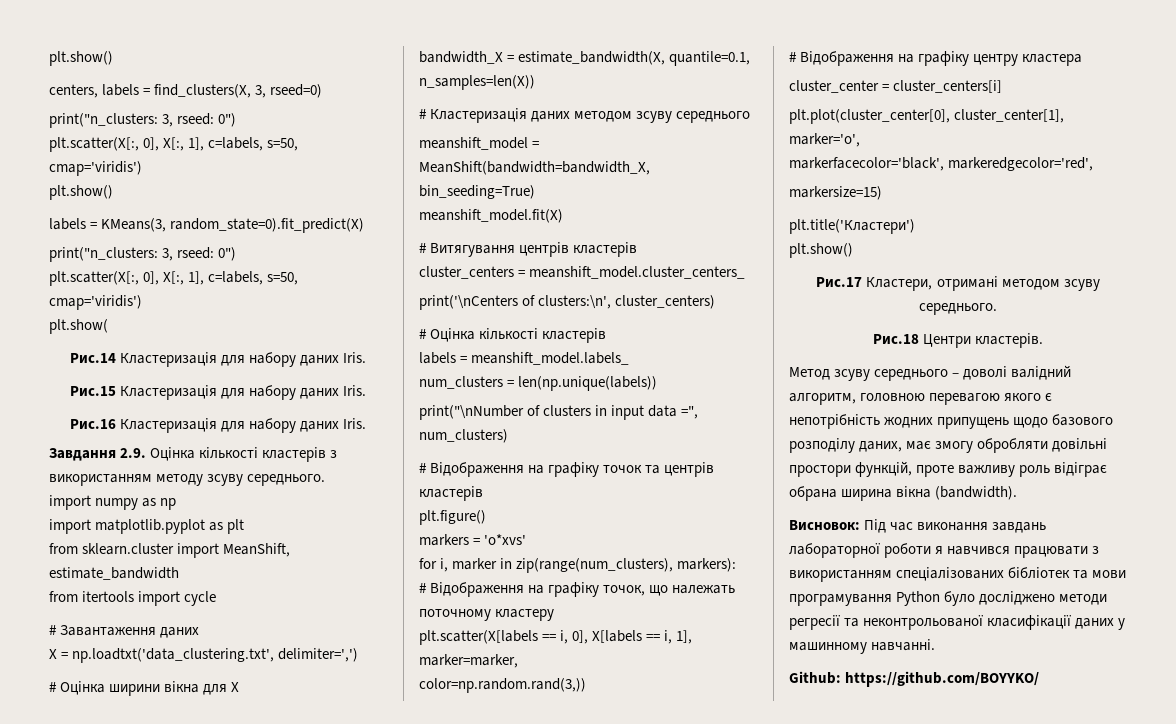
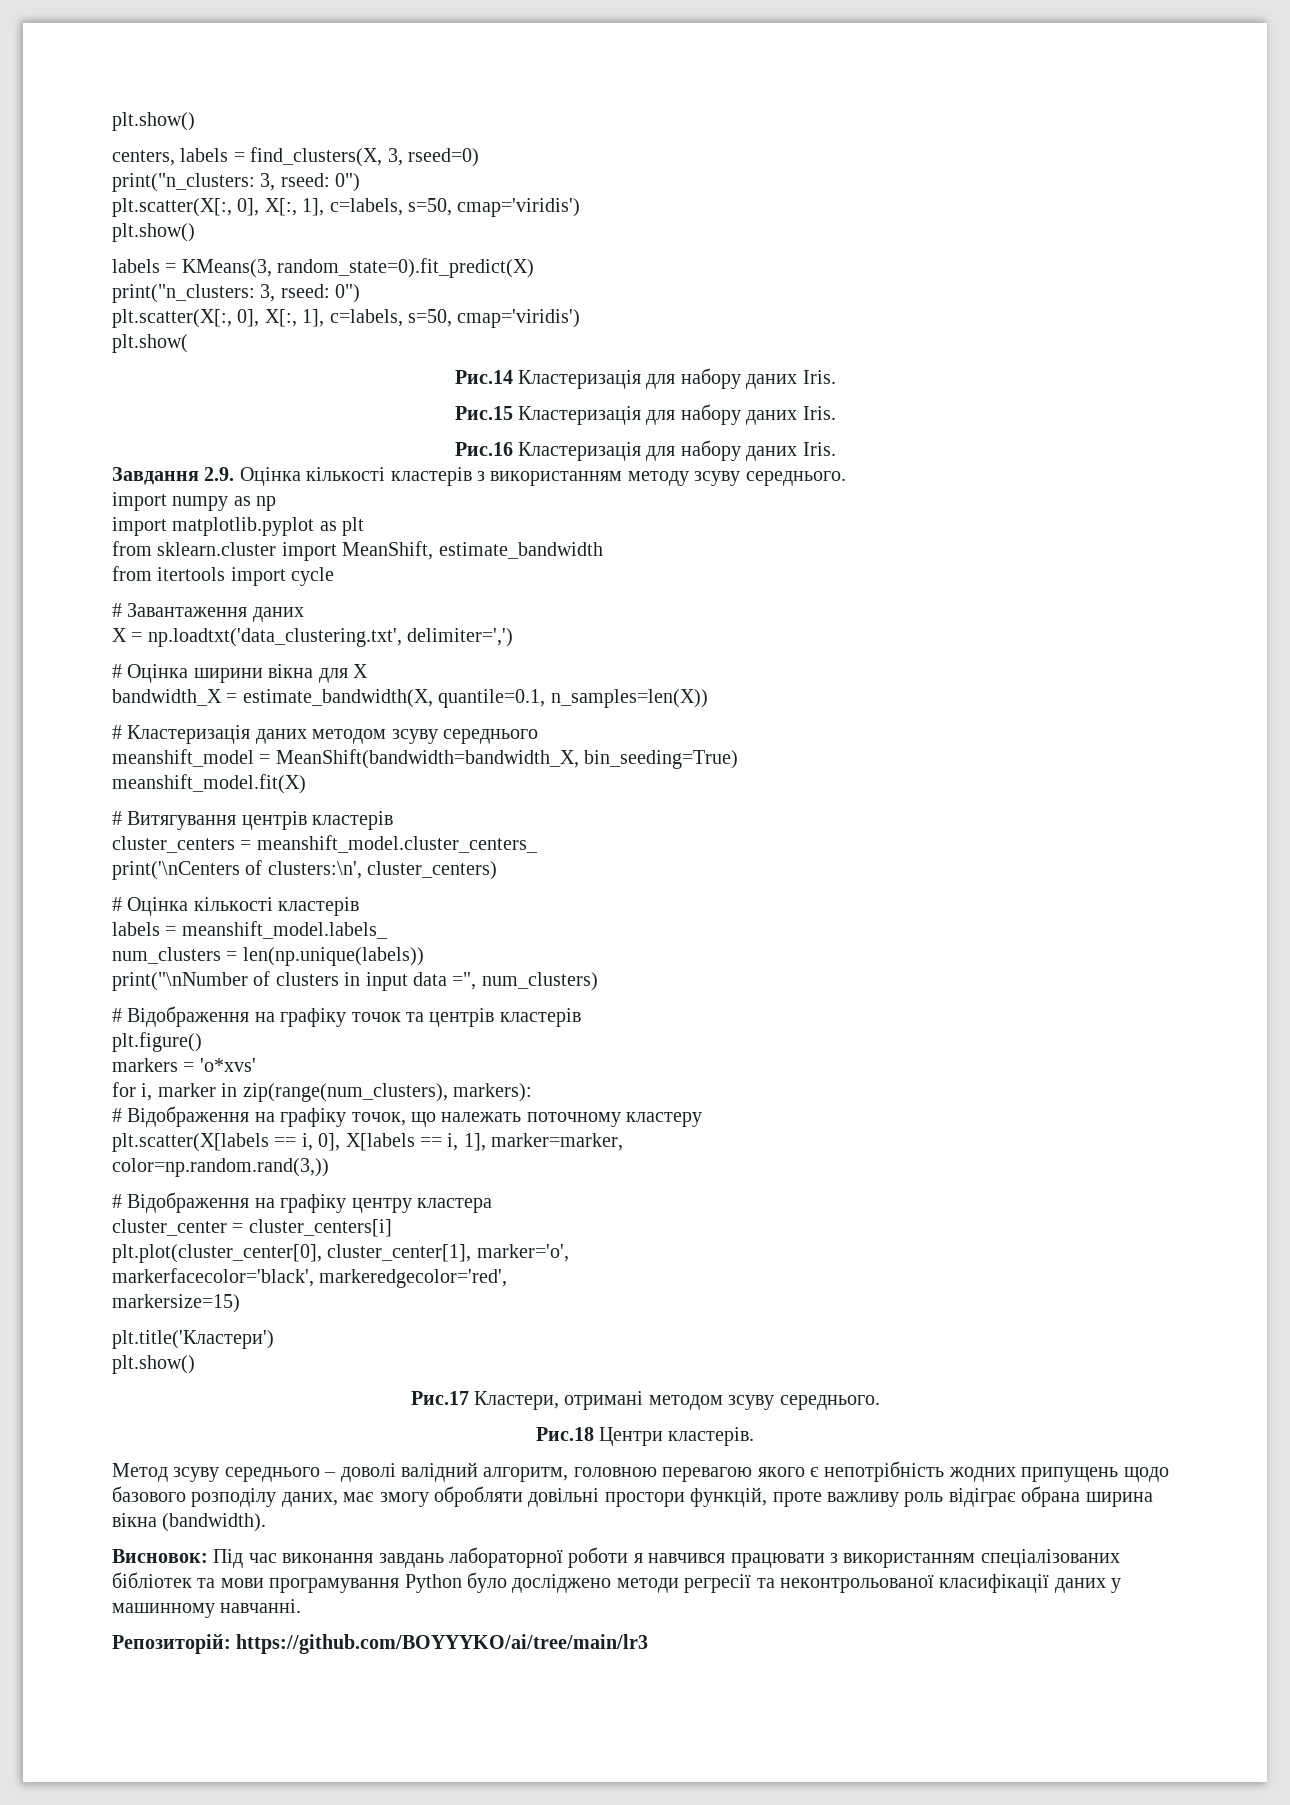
[789,671,1040,687] Github: https://github.com/BOYYKO/ -> [112,1634,649,1654] Репозиторій: https://github.com/BOYYYKO/ai/tree/main/lr3

